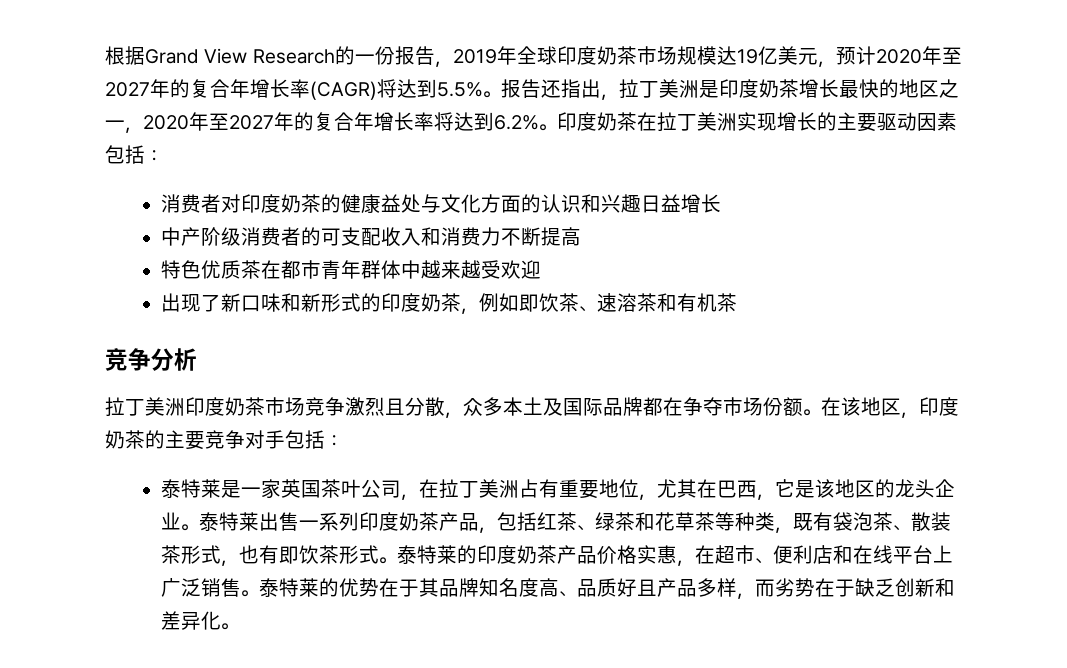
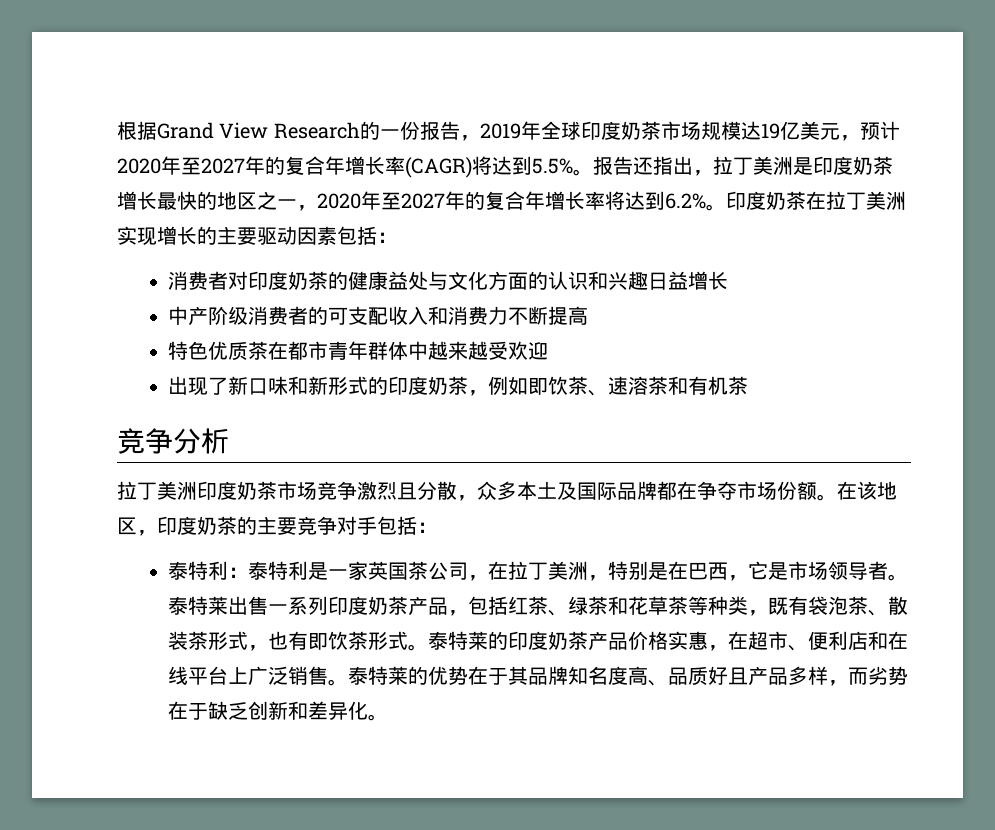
[200,479,221,498] 莱 -> [207,561,308,580] 利：泰特利
[340,479,361,498] 叶 -> (428, 570) none
[518,479,955,500] [160,512,181,530] 占有重要地位，尤其在巴西，它是该地区的龙头企业 -> [587,561,888,581] ，特别是在巴西，它是市场领导者

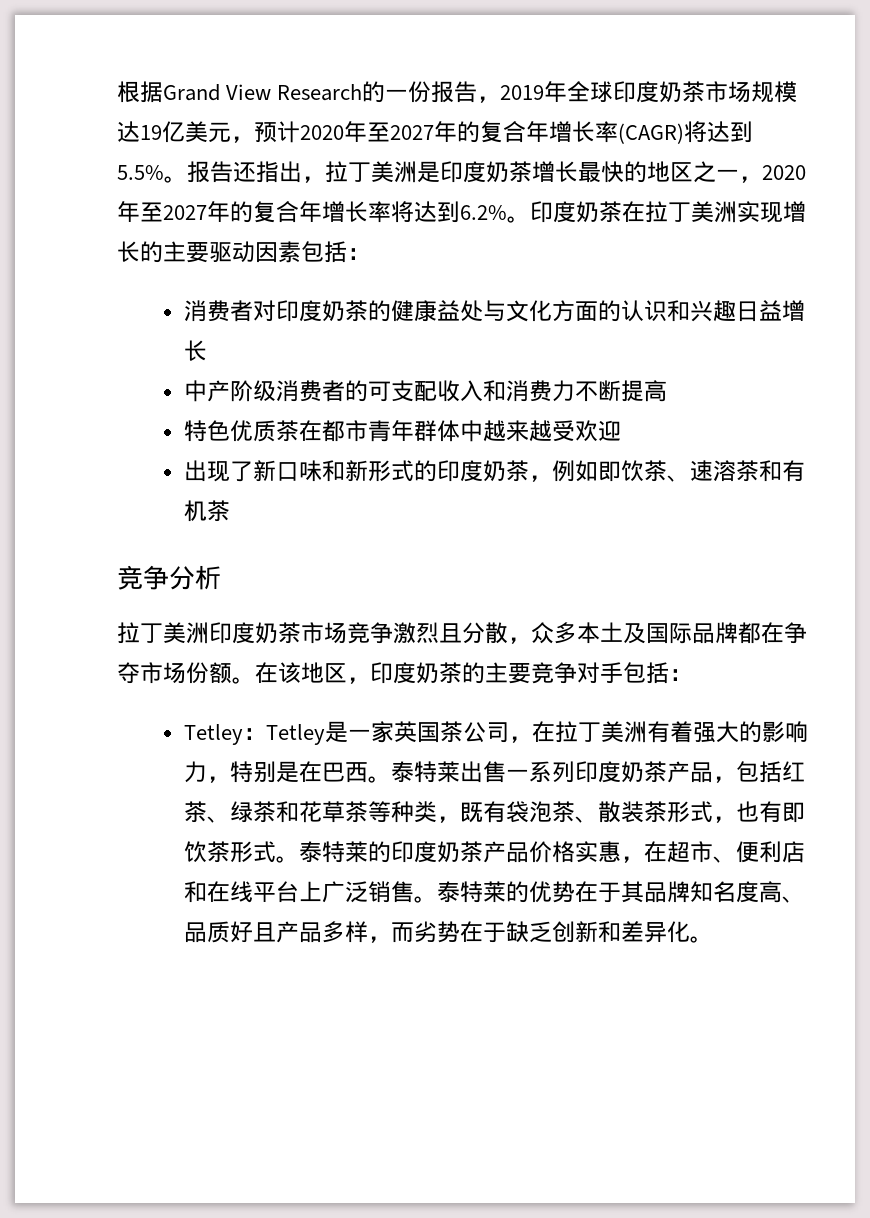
[167,561,308,580] 泰特利：泰特利 -> [184,724,326,745] Tetley：Tetley
[587,561,888,581] ，特别是在巴西，它是市场领导者 -> [647,721,809,743] [184,761,369,783] 有着强大的影响力，特别是在巴西

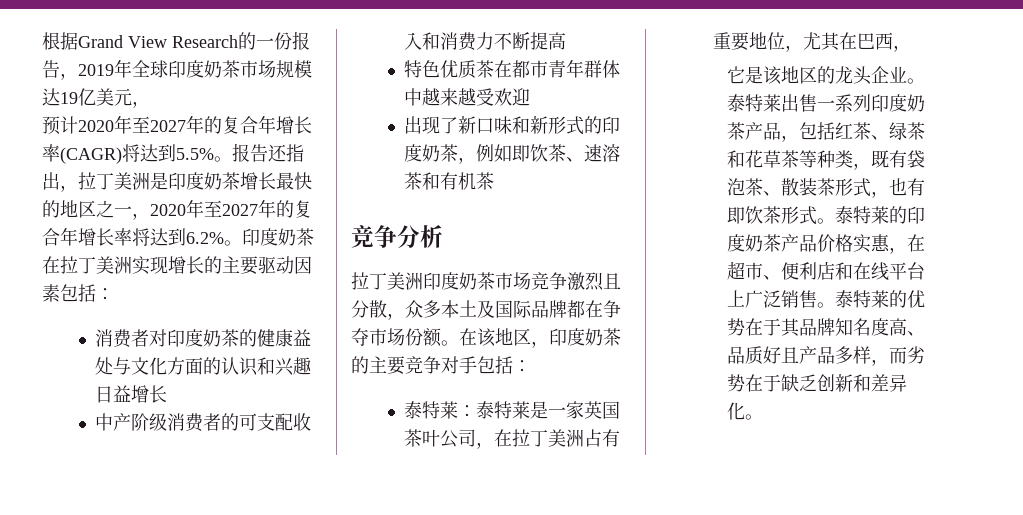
(254, 139) none -> (150, 104) //
[184,724,326,745] Tetley：Tetley -> [404,401,531,419] 泰特莱：泰特莱
(464, 732) none -> [422,429,441,447] 叶
[647,721,809,743] [184,761,369,783] 有着强大的影响力，特别是在巴西 -> [584,429,621,447] [713,32,912,52] [726,66,907,85] 占有重要地位，尤其在巴西， // 它是该地区的龙头企业

